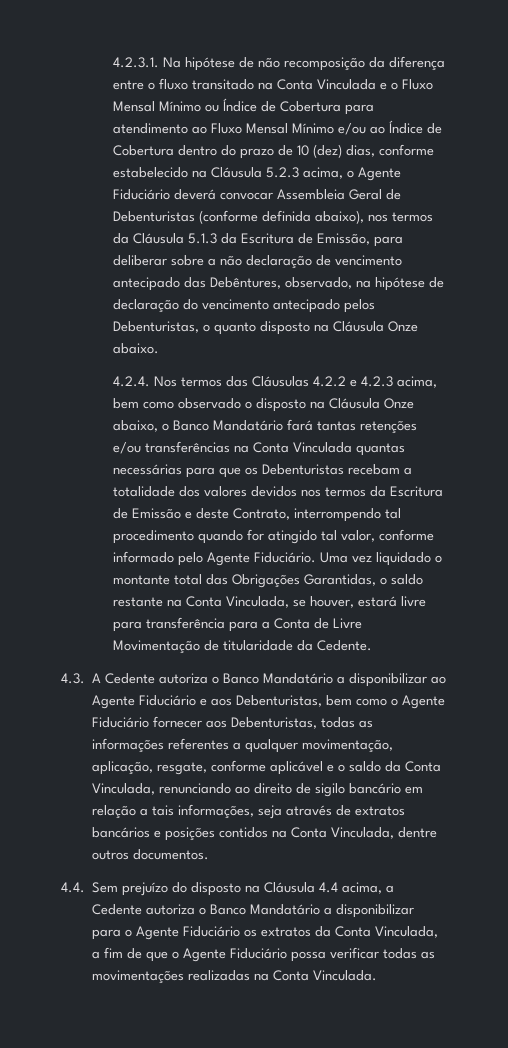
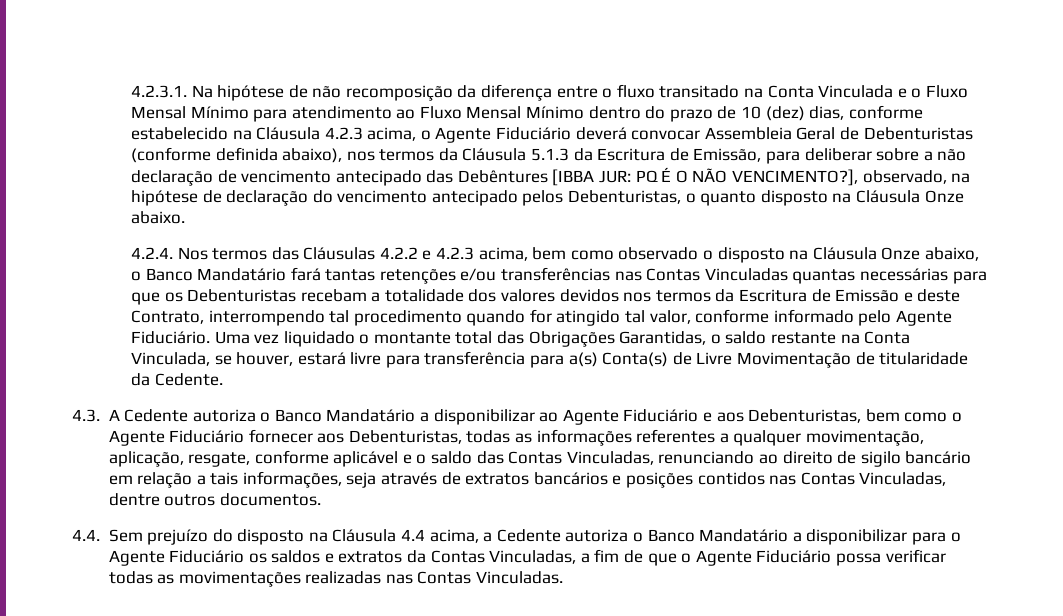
[204,98,341,112] ou Índice de Cobertura -> (249, 112) none
[337,120,442,135] [112,145,174,156] e/ou ao Índice de Cobertura -> (585, 112) none
[265,167,299,178] 5.2.3 -> [324,127,363,140] 4.2.3
[209,277,281,289] Debêntures, -> [457,167,859,186] Debêntures [IBBA JUR: PQ É O NÃO VENCIMENTO?],
[233,442,352,453] na Conta Vinculada -> [614,268,788,281] nas Contas Vinculadas
[261,618,310,629] a Conta -> [568,352,669,367] a(s) Conta(s)
[385,761,442,772] [92,783,156,795] da Conta Vinculada, -> [476,451,654,465] das Contas Vinculadas,
[272,827,395,839] na Conta Vinculada, -> [769,472,947,486] nas Contas Vinculadas,
[261,926,439,938] extratos da Conta Vinculada, -> [271,550,577,564] saldos e extratos da Contas Vinculadas,
[254,970,378,981] na Conta Vinculada. -> [385,571,564,584] nas Contas Vinculadas.

